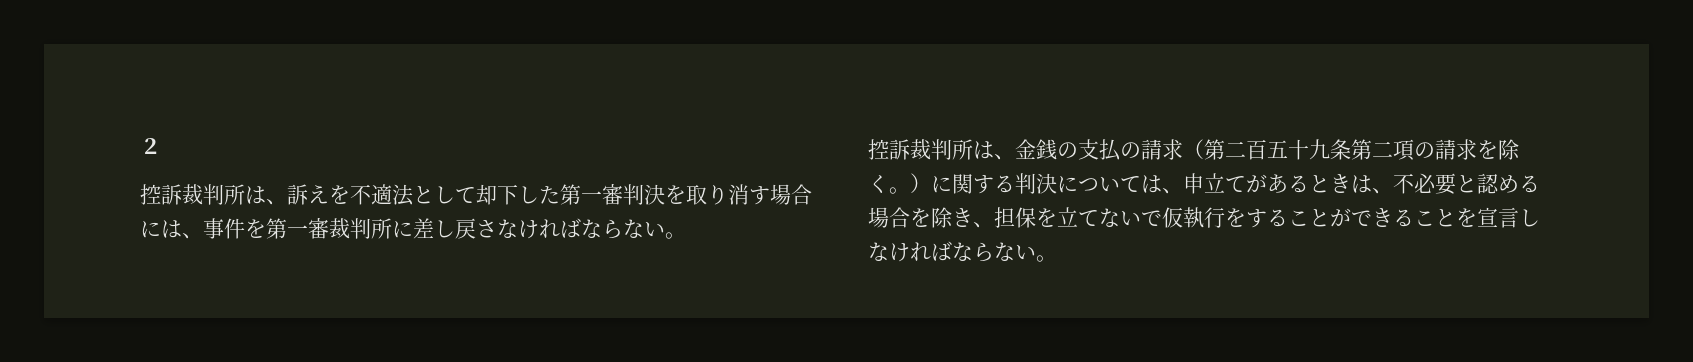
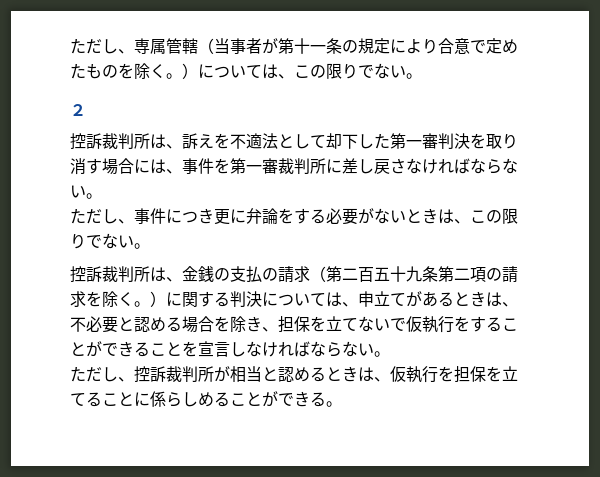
(140, 146) none -> [70,38,518,54] [70,63,422,79] ただし、専属管轄（当事者が第十一条の規定により合意で定めたものを除く。）については、この限りでない。 //
(686, 235) none -> [70,208,518,225] [70,233,150,249] // ただし、事件につき更に弁論をする必要がないときは、この限りでない。
(1057, 258) none -> [70,366,518,383] [70,391,342,407] // ただし、控訴裁判所が相当と認めるときは、仮執行を担保を立てることに係らしめることができる。

